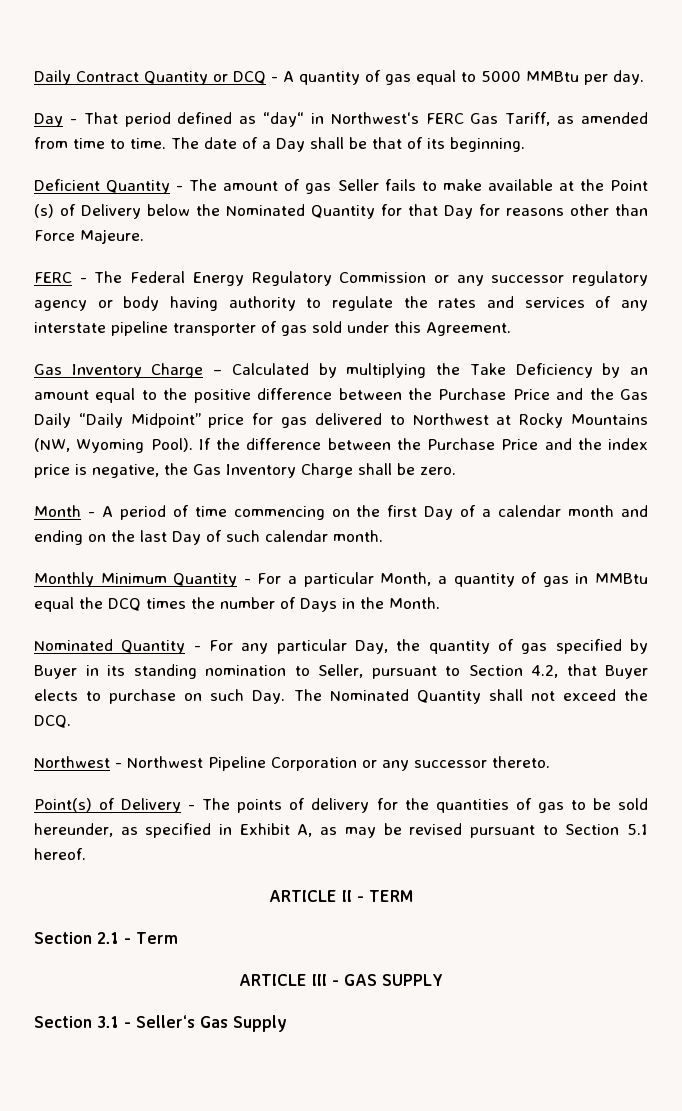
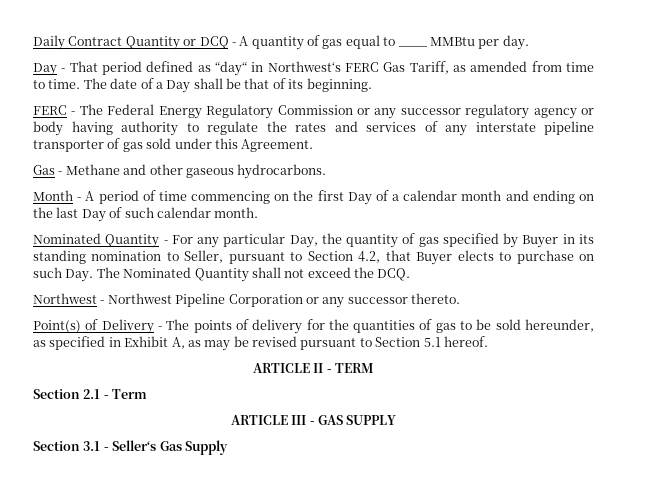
[481,71,521,82] 5000 -> [397,46,428,47] ____
[34,179,648,194] [34,204,648,219] [34,229,144,244] // Deficient Quantity - The amount of gas Seller fails to make available at the Point (s) of Delivery below the Nominated Quantity for that Day for reasons other than Force Majeure. -> (372, 85) none
[71,363,648,378] [34,388,648,403] [34,413,648,428] [34,438,648,453] [34,463,456,478] Inventory Charge – Calculated by multiplying the Take Deficiency by an amount equal to the positive difference between the Purchase Price and the Gas Daily “Daily Midpoint” price for gas delivered to Northwest at Rocky Mountains (NW, Wyoming Pool). If the difference between the Purchase Price and the index price is negative, the Gas Inventory Charge shall be zero. -> [58,164,327,179] - Methane and other gaseous hydrocarbons.
[34,572,649,587] [34,597,440,612] // Monthly Minimum Quantity - For a particular Month, a quantity of gas in MMBtu equal the DCQ times the number of Days in the Month. -> (259, 212) none

